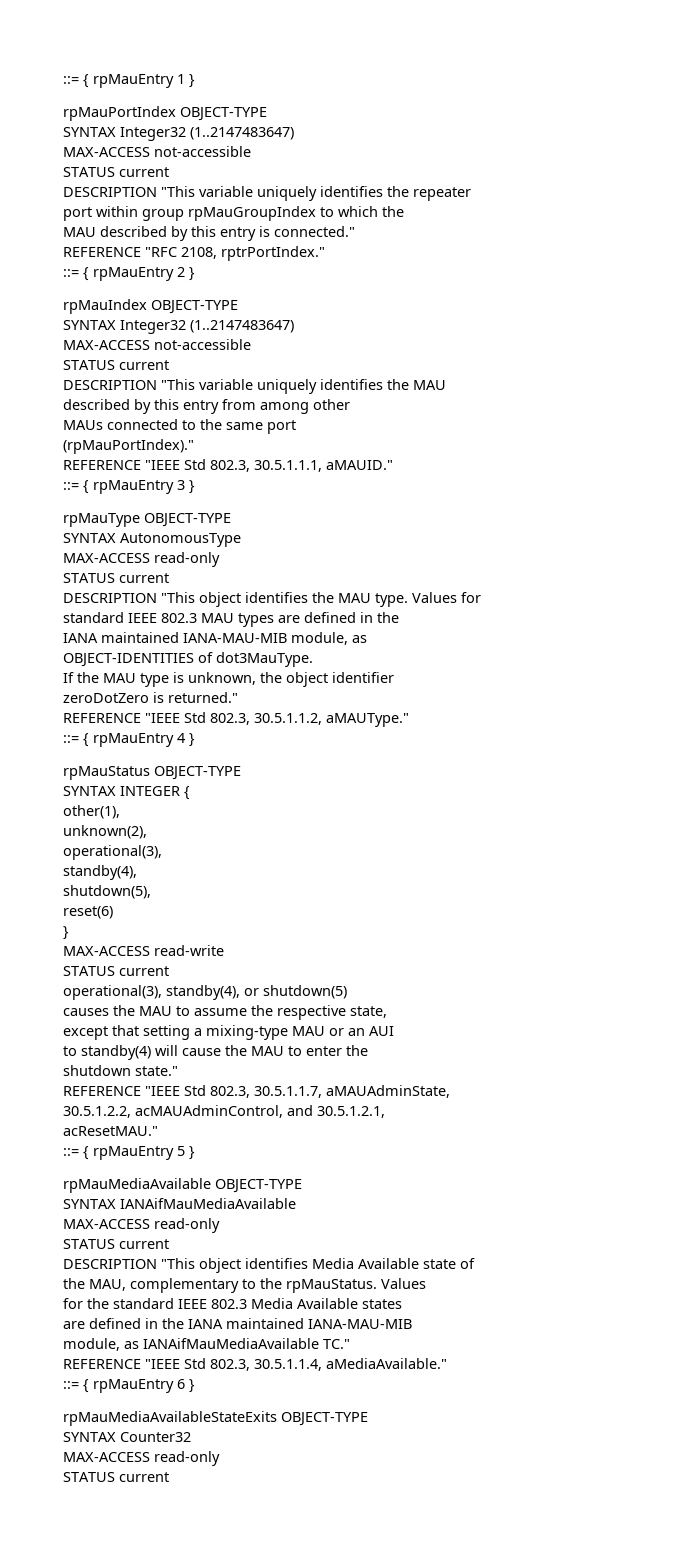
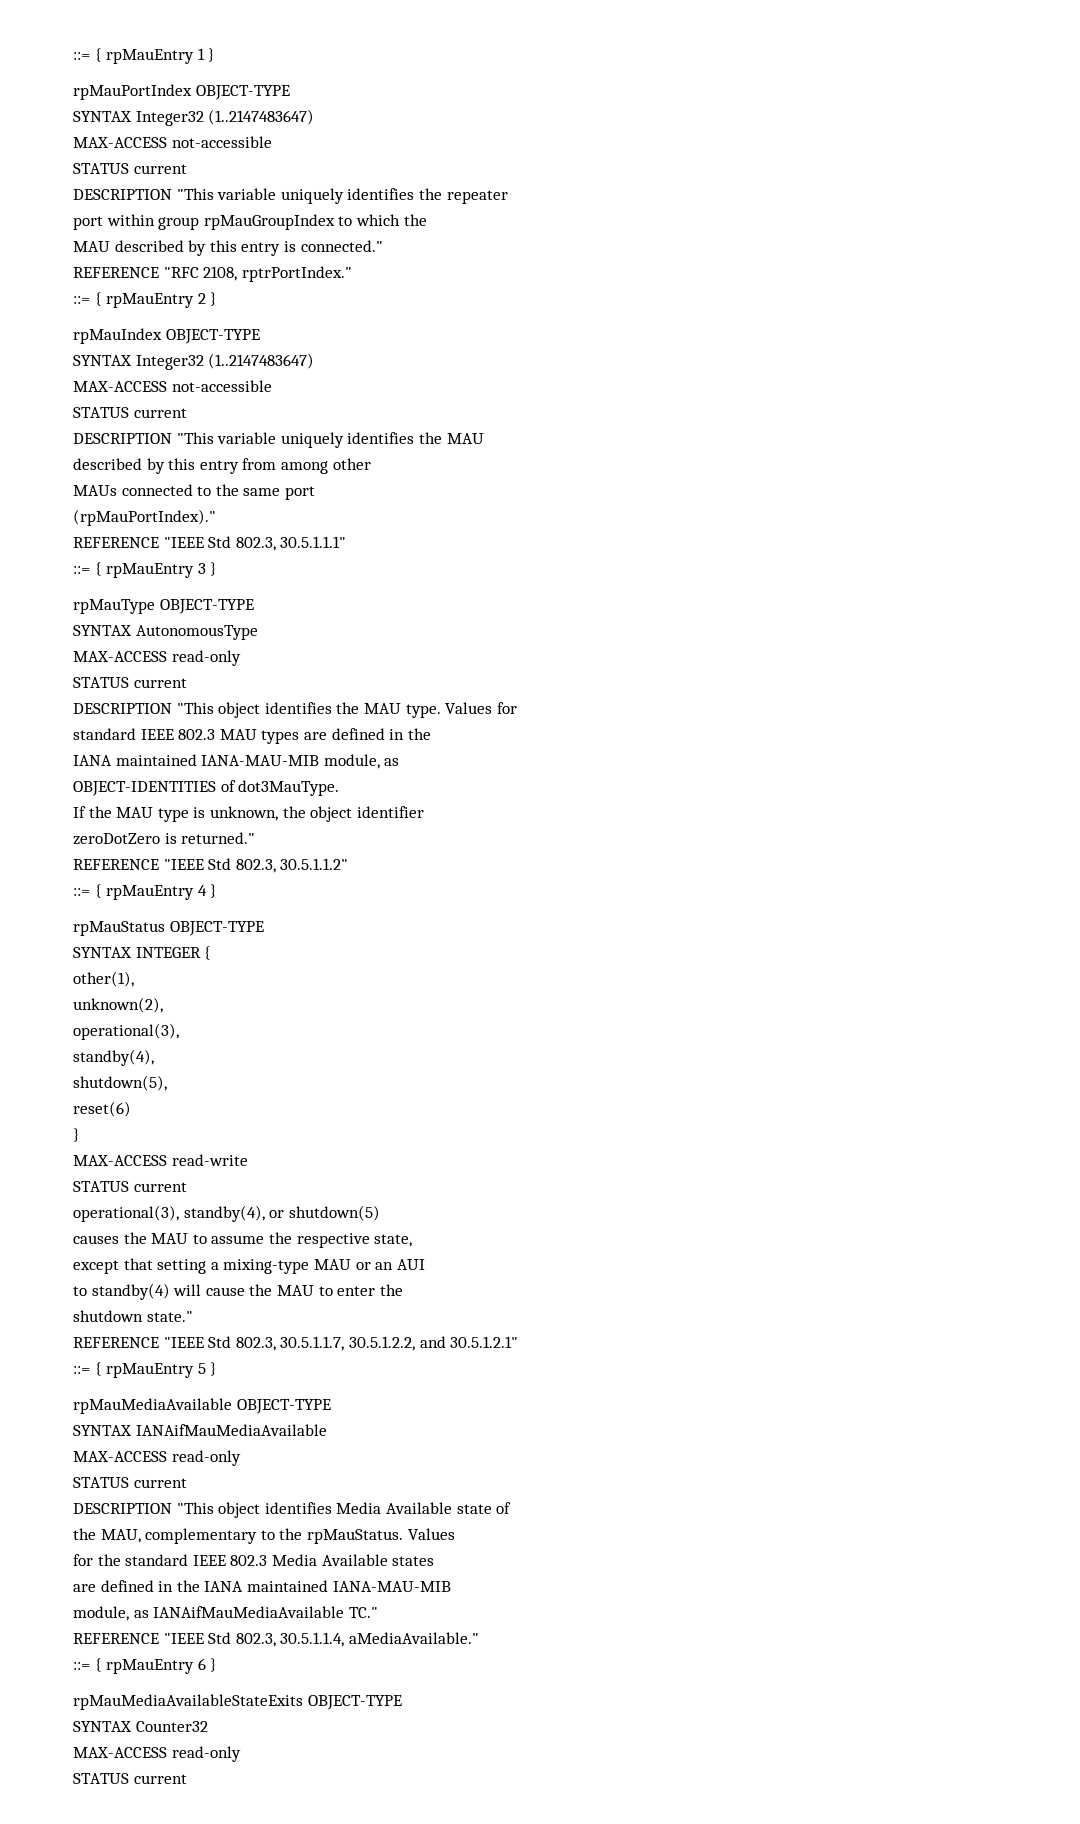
[254,460,393,472] 30.5.1.1.1, aMAUID." -> [280,536,347,548] 30.5.1.1.1"
[254,713,409,727] 30.5.1.1.2, aMAUType." -> [280,858,349,870] 30.5.1.1.2"
[326,1085,450,1098] [63,1105,385,1118] [63,1126,158,1136] aMAUAdminState, // 30.5.1.2.2, acMAUAdminControl, and 30.5.1.2.1, // acResetMAU." -> [348,1336,519,1351] 30.5.1.2.2, and 30.5.1.2.1"

